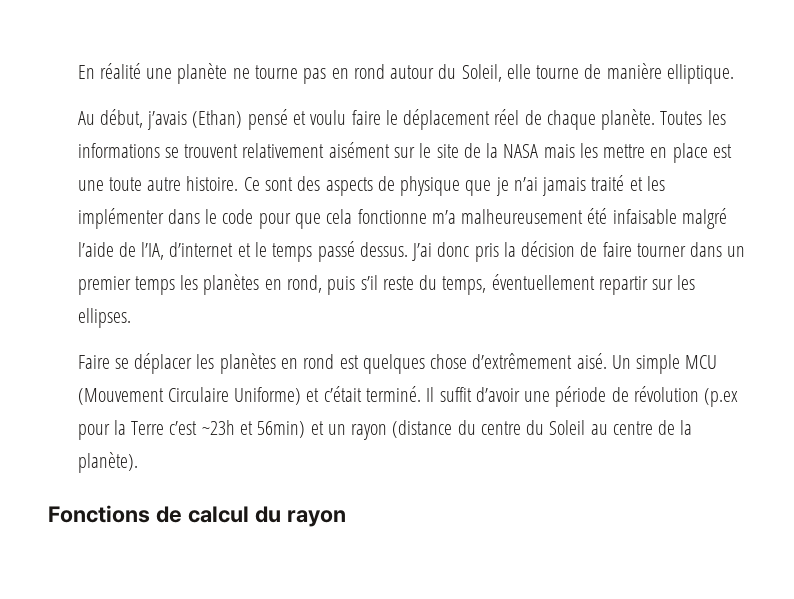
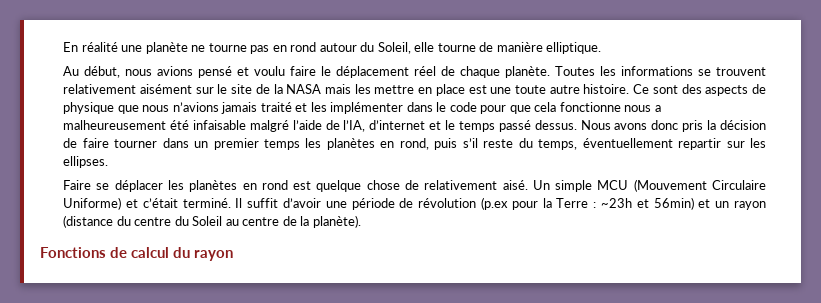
[147,110,243,130] j’avais (Ethan) -> [125,66,194,76] nous avions
[495,177,538,196] je n’ai -> [142,102,219,112] nous n’avions
[431,210,456,224] m’a -> [624,105,661,112] nous a
[412,243,433,261] J’ai -> [580,120,648,130] Nous avons
[362,353,573,374] quelques chose d’extrêmement -> [316,180,498,192] quelque chose de relativement
[169,421,198,435] c’est -> [593,202,597,208] :

